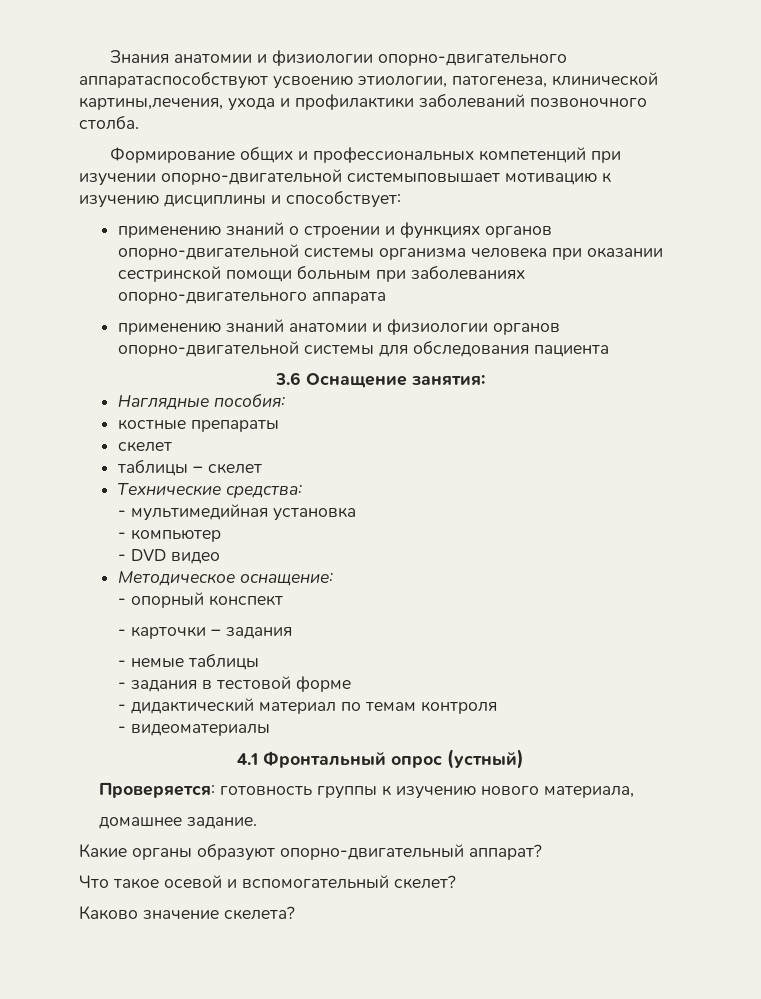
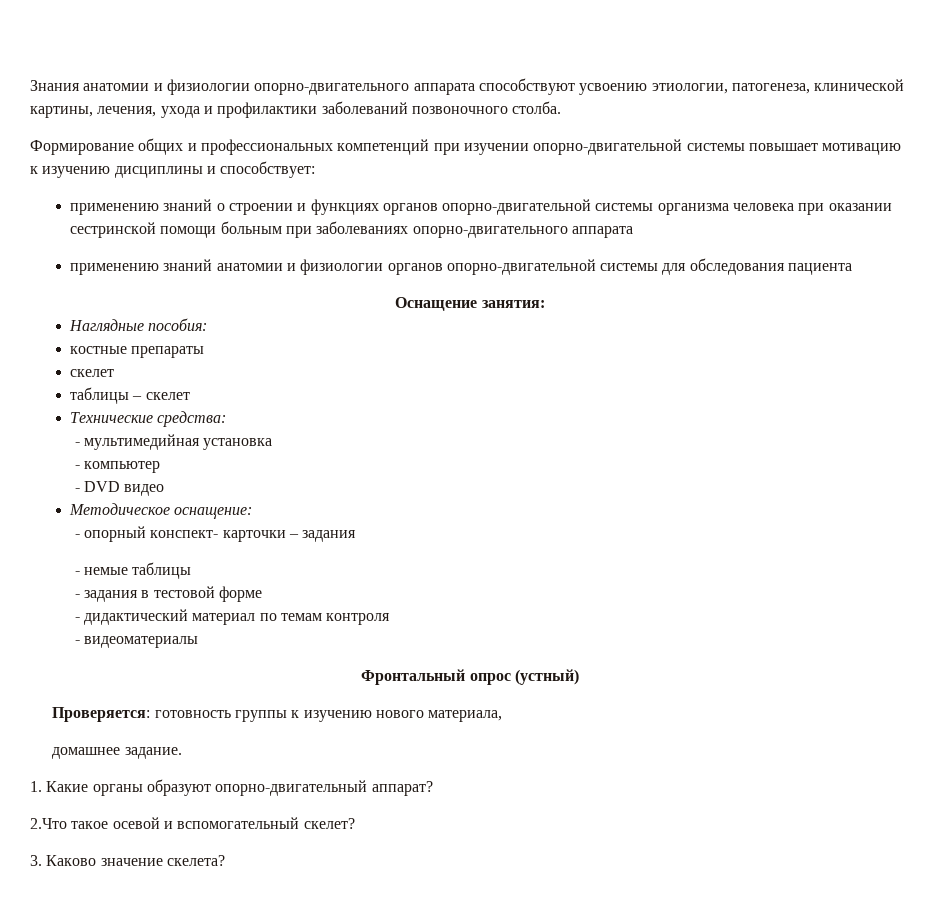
[79,71,268,89] аппаратаспособствуют -> [413,78,575,95] аппарата способствуют
[79,97,223,110] картины,лечения, -> [30,106,157,118] картины, лечения,
[347,173,500,182] системыповышает -> [686,143,818,151] системы повышает
[275,372,301,385] 3.6 -> (853, 269) none
[209,595,284,606] [118,629,127,636] конспект // - -> [150,530,219,538] конспект-
[237,753,258,765] 4.1 -> (198, 642) none
(257, 823) none -> [30,781,42,792] 1.
[79,875,109,888] Что -> [30,818,67,829] 2.Что
(456, 882) none -> [30,855,42,866] 3.

